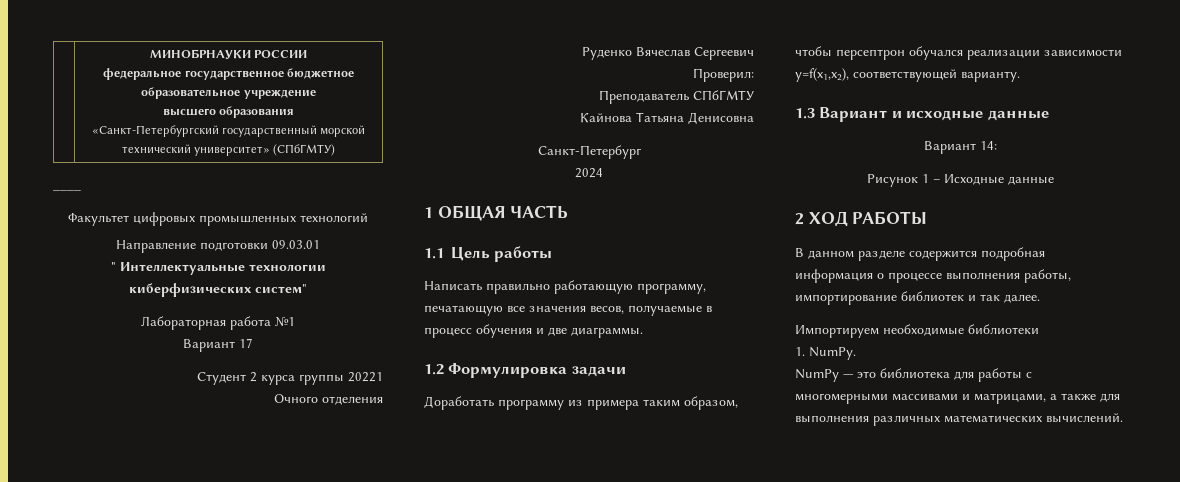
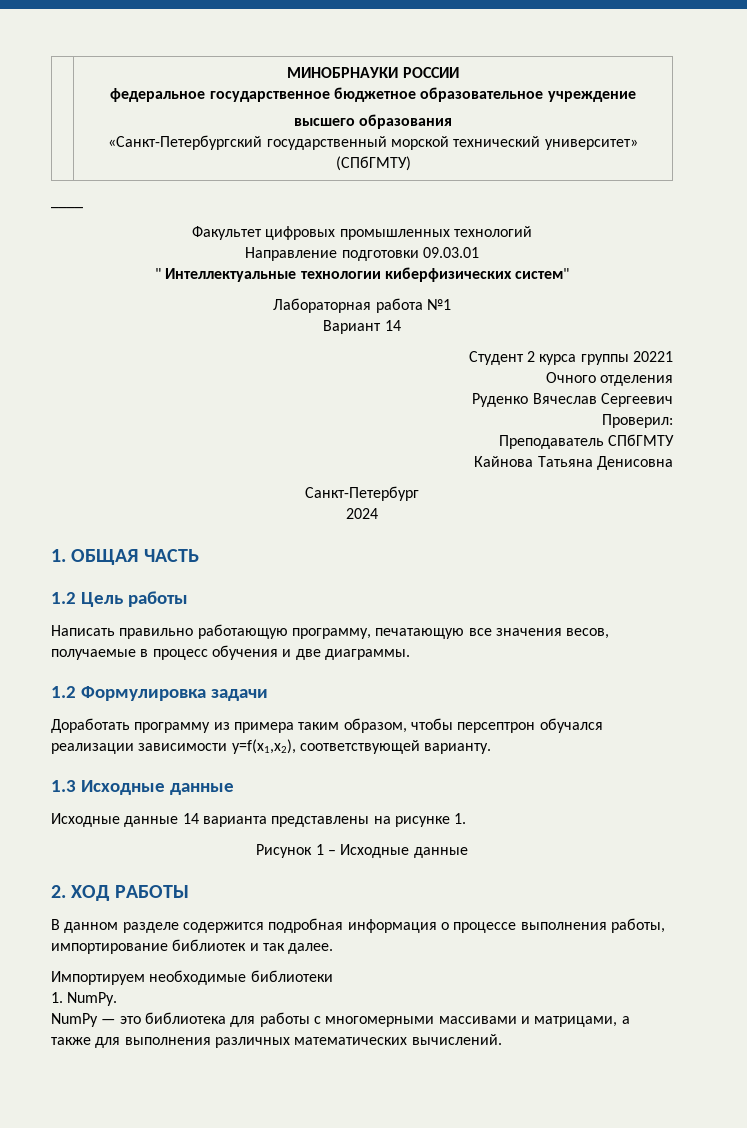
[239,338,253,348] 17 -> [384,320,401,331] 14
[424,207,433,218] 1 -> [51,549,66,562] 1.
[424,248,444,259] 1.1 -> [51,592,76,604] 1.2
[819,107,1049,122] [923,141,997,154] Вариант и исходные данные // Вариант 14: -> [80,780,234,795] [51,813,467,827] Исходные данные // Исходные данные 14 варианта представлены на рисунке 1.
[795,213,804,225] 2 -> [51,885,66,898] 2.

